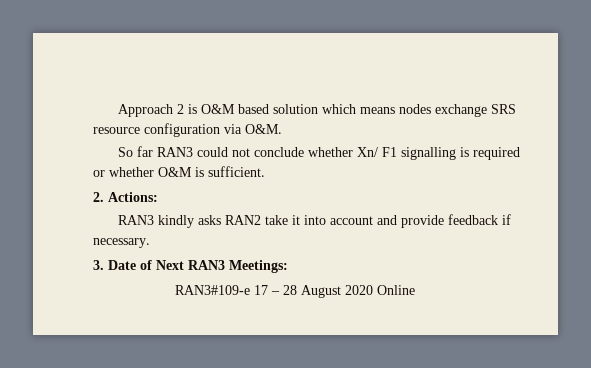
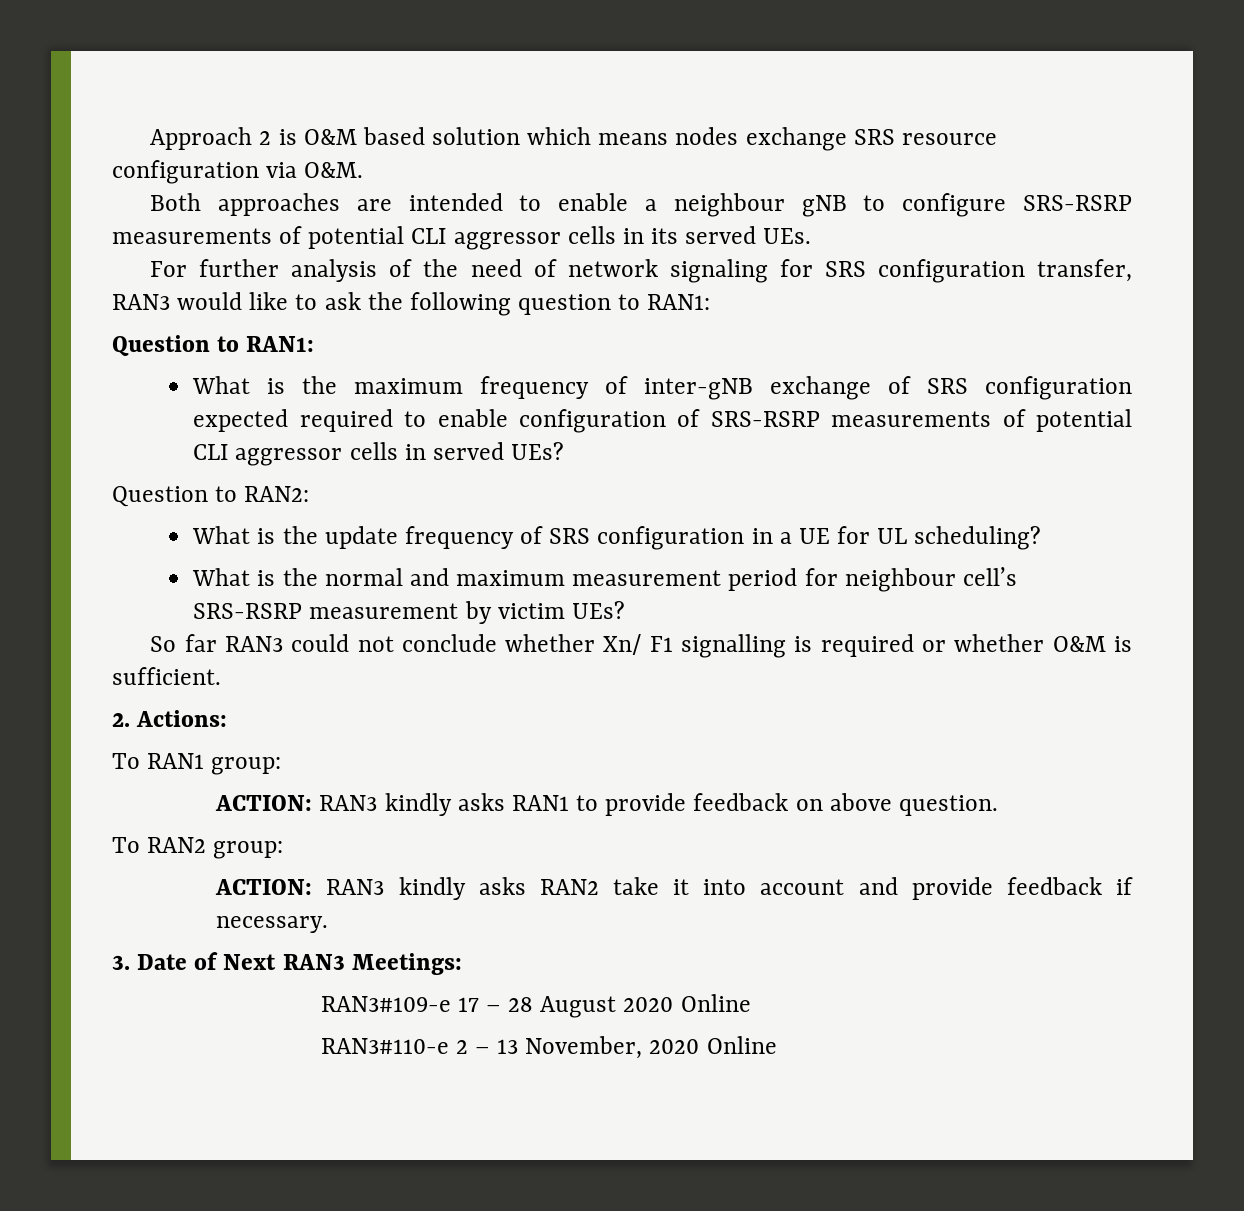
(282, 129) none -> [150,193,1132,217] [112,226,812,250] [150,259,1132,283] [112,292,711,316] [112,335,315,356] [192,376,1132,400] [193,409,1132,433] [193,442,565,466] [112,486,310,507] [192,526,1042,550] [192,567,1017,592] [193,601,625,624] // Both approaches are intended to enable a neighbour gNB to configure SRS-RSRP measurements of potential CLI aggressor cells in its served UEs. // For further analysis of the need of network signaling for SRS configuration transfer, RAN3 would like to ask the following question to RAN1: // Question to RAN1: // What is the maximum frequency of inter-gNB exchange of SRS configuration expected required to enable configuration of SRS-RSRP measurements of potential CLI aggressor cells in served UEs? // Question to RAN2: // What is the update frequency of SRS configuration in a UE for UL scheduling? // What is the normal and maximum measurement period for neighbour cell’s SRS-RSRP measurement by victim UEs?
(158, 197) none -> [112,753,282,775] [215,793,998,816] [112,837,284,859] [215,879,313,895] To RAN1 group: // ACTION: RAN3 kindly asks RAN1 to provide feedback on above question. // To RAN2 group: // ACTION:
(415, 290) none -> [320,1036,777,1059] // RAN3#110-e 2 – 13 November, 2020 Online

